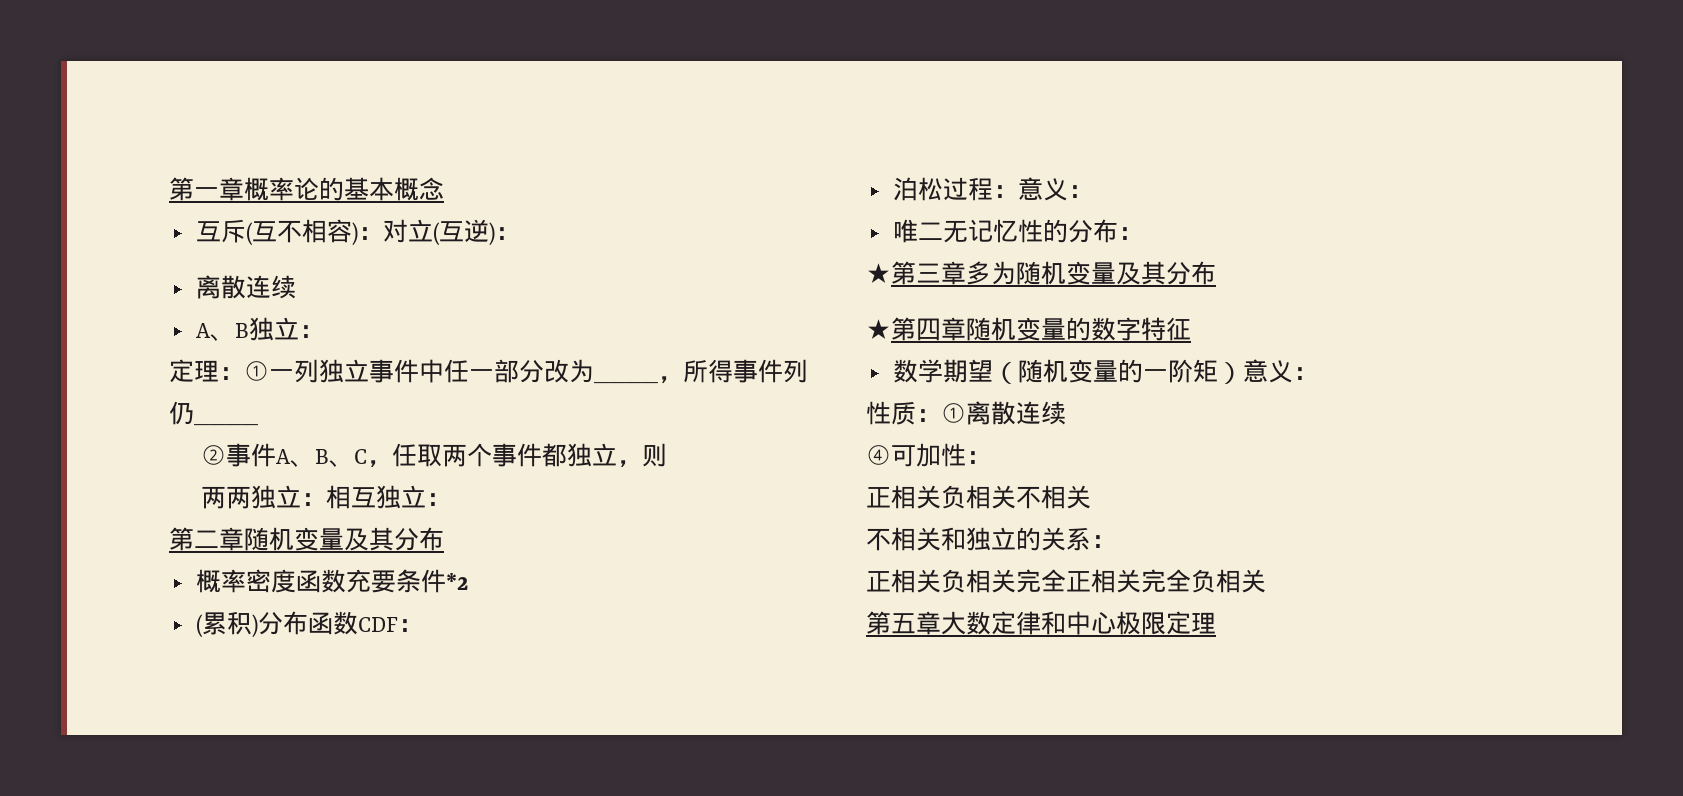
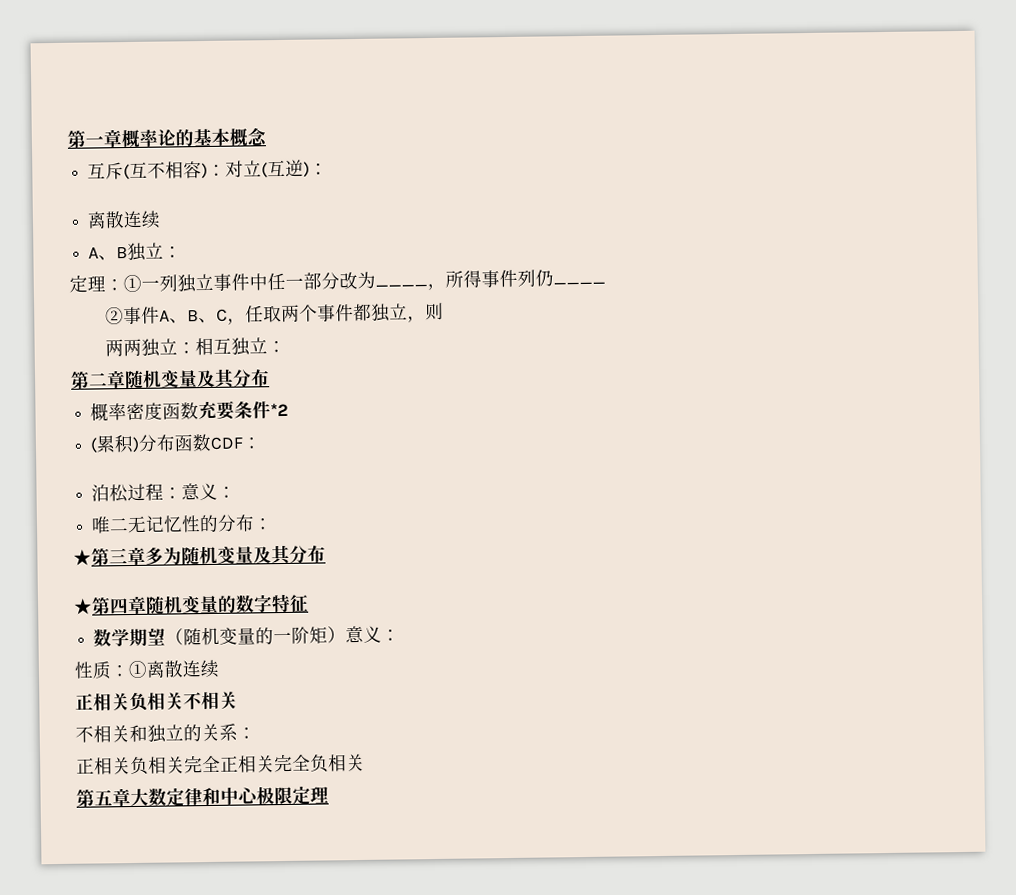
[866,443,991,467] // ④可加性： -> (220, 669) none

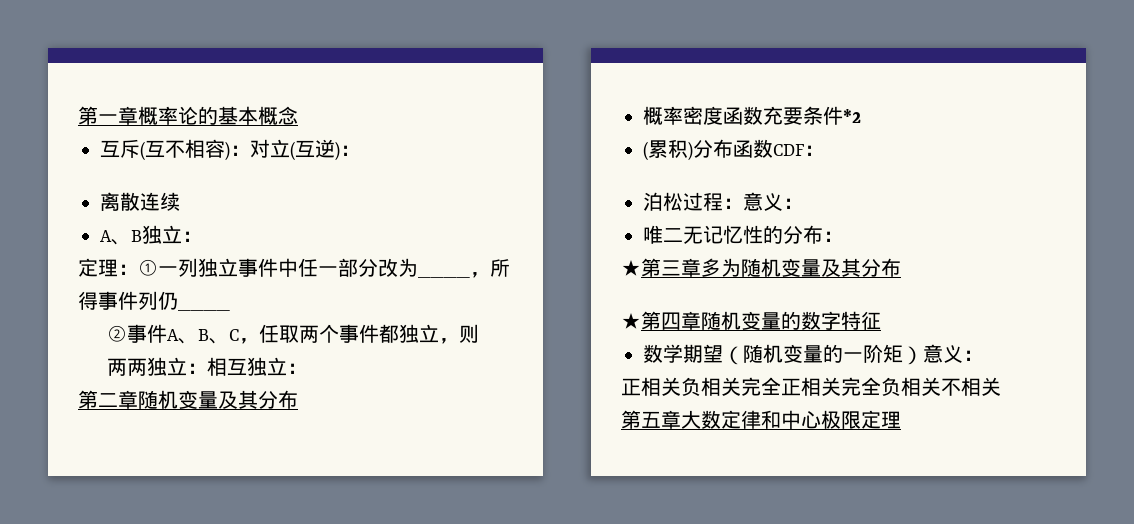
[74,659,220,680] [75,691,238,712] [75,723,256,743] // 性质：①离散连续 // 正相关负相关不相关 // 不相关和独立的关系： -> (983, 355) none
(365, 762) none -> [941,377,1001,396] 不相关

